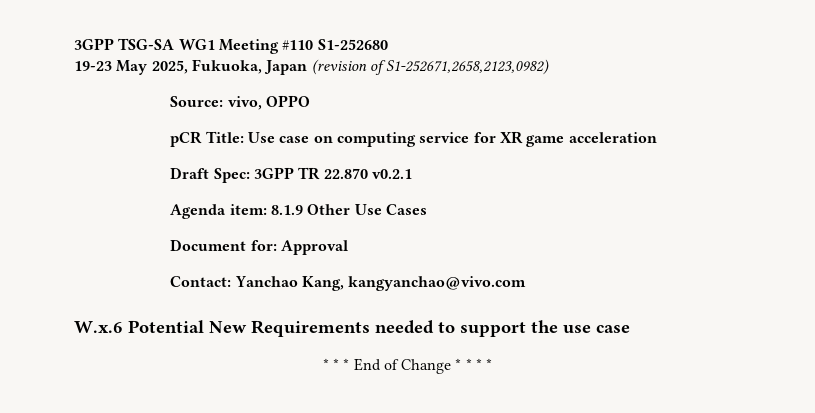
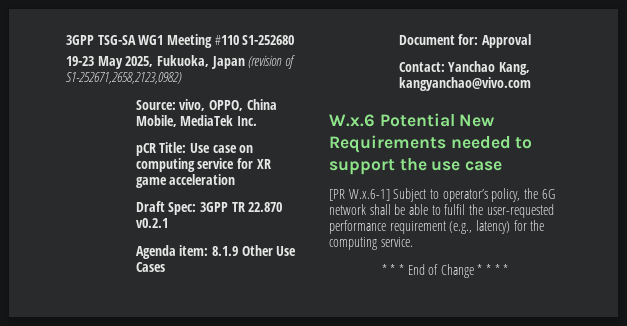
[266,95,311,107] OPPO -> [208,99,277,111] [135,115,257,127] OPPO, China Mobile, MediaTek Inc.
(630, 329) none -> [329,188,555,202] [329,204,554,218] [329,220,545,234] [329,237,413,250] // [PR W.x.6-1] Subject to operator’s policy, the 6G network shall be able to fulfil the user-requested performance requirement (e.g., latency) for the computing service.

